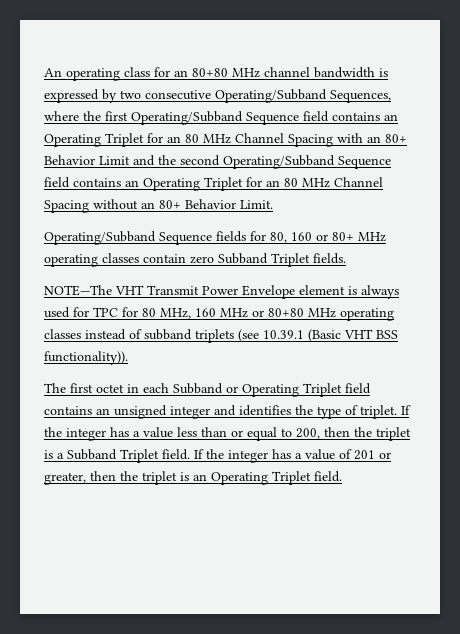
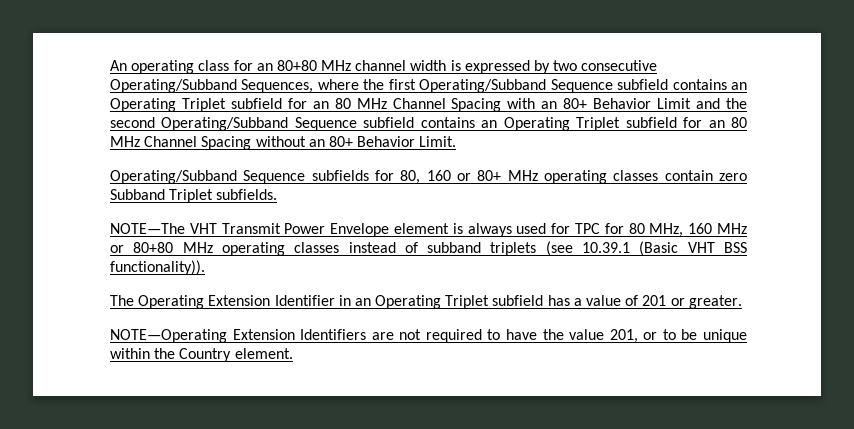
[314,67,375,78] bandwidth -> [410,60,447,71] width
[303,111,398,122] [44,133,144,147] field contains an Operating Triplet -> [617,79,748,90] [110,98,282,112] subfield contains an Operating Triplet subfield
[44,177,243,191] field contains an Operating Triplet -> [363,117,677,131] subfield contains an Operating Triplet subfield
[216,231,246,242] fields -> [311,170,369,181] subfields
[313,253,346,264] fields. -> [216,189,278,200] subfields.
[70,383,371,397] [44,405,411,419] [44,427,411,441] [44,449,268,463] first octet in each Subband or Operating Triplet field contains an unsigned integer and identifies the type of triplet. If the integer has a value less than or equal to 200, then the triplet is a Subband Triplet field. If the integer -> [138,295,544,309] Operating Extension Identifier in an Operating Triplet subfield
[44,471,342,485] greater, then the triplet is an Operating Triplet field. -> [688,295,742,309] [110,329,747,343] [110,348,293,362] greater. // NOTE—Operating Extension Identifiers are not required to have the value 201, or to be unique within the Country element.

